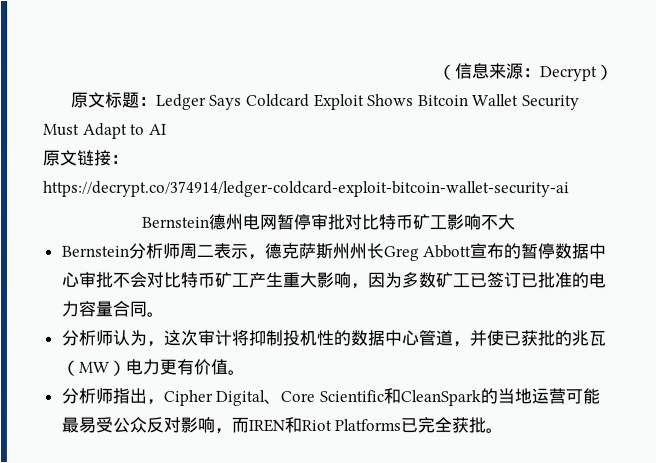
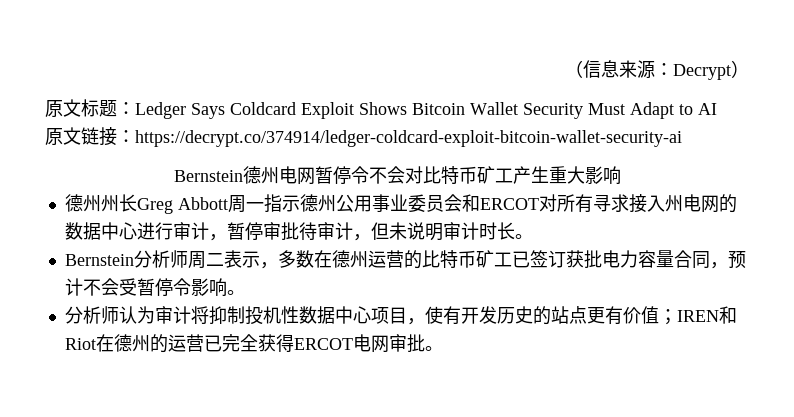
[310,213,516,231] [60,242,607,262] [60,271,113,288] 审批对比特币矿工影响不大 // Bernstein分析师周二表示，德克萨斯州州长Greg Abbott宣布的暂停数据中心审批 -> [350,166,369,184] 令
[349,272,436,290] ，因为多数 -> [64,194,737,214] [64,222,533,241] [64,250,476,269] // 德州州长Greg Abbott周一指示德州公用事业委员会和ERCOT对所有寻求接入州电网的数据中心进行审计，暂停审批待审计，但未说明审计时长。 // Bernstein分析师周二表示，多数在德州运营的比特币
[519,272,589,289] 已批准的 -> [565,250,602,269] 获批
(147, 308) none -> [709,250,746,269] [64,278,227,297] ，预计不会受暂停令影响
[145,329,198,347] ，这次 -> (155, 315) none
[332,330,606,348] [60,358,245,376] [60,387,600,407] [60,416,470,434] 的数据中心管道，并使已获批的兆瓦（MW）电力更有价值。 // 分析师指出，Cipher Digital、Core Scientific和CleanSpark的当地运营可能最易受公众反对影响，而IREN和Riot Platforms已完全获 -> [298,306,737,325] [64,334,407,353] 数据中心项目，使有开发历史的站点更有价值；IREN和Riot在德州的运营已完全获得ERCOT电网审

